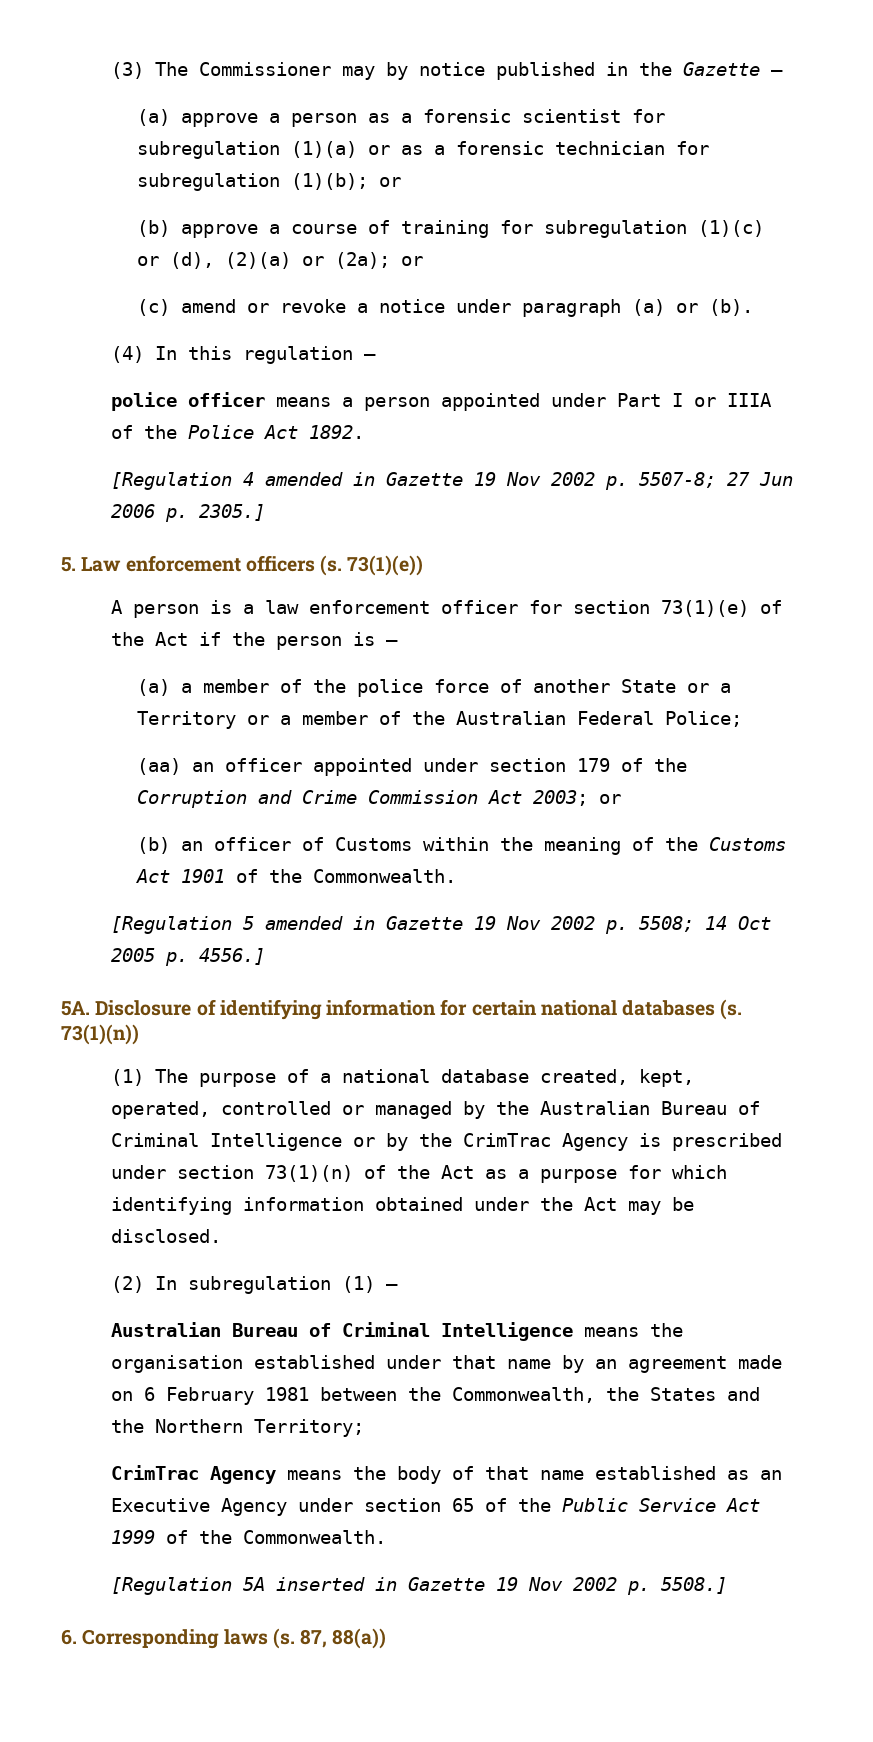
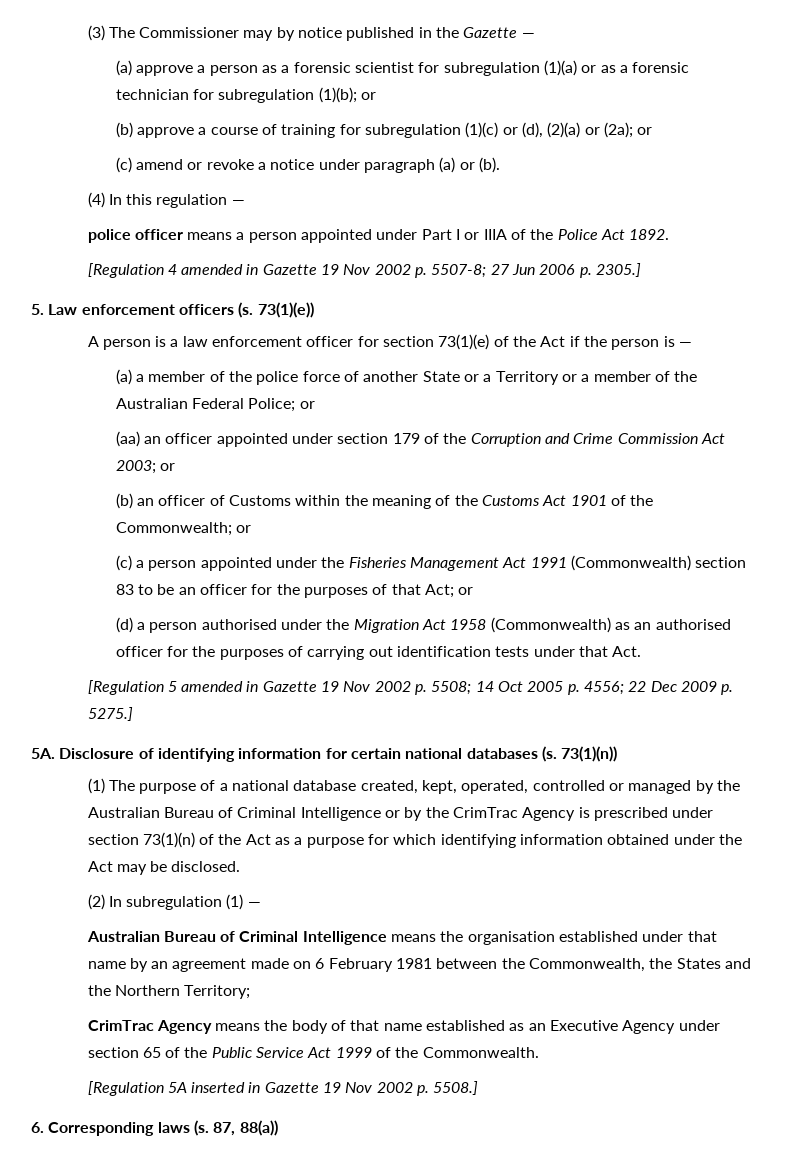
(742, 719) none -> [299,401,315,409] or
[312,869,456,883] Commonwealth. -> [115,522,252,536] [115,555,747,571] [115,584,474,598] [115,617,731,633] [115,646,642,660] Commonwealth; or // (c) a person appointed under the Fisheries Management Act 1991 (Commonwealth) section 83 to be an officer for the purposes of that Act; or // (d) a person authorised under the Migration Act 1958 (Commonwealth) as an authorised officer for the purposes of carrying out identification tests under that Act.
[199,948,266,965] 4556.] -> [584,681,734,695] [87,707,133,721] 4556; 22 Dec 2009 p. 5275.]

